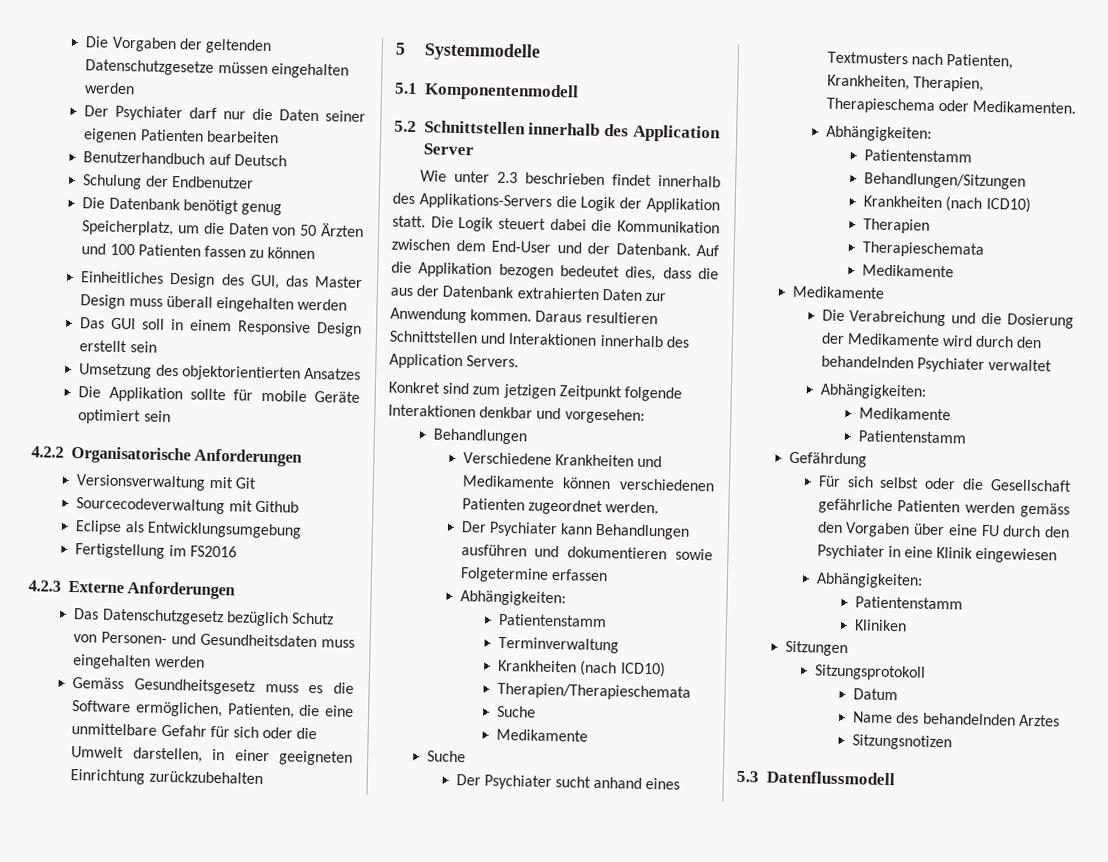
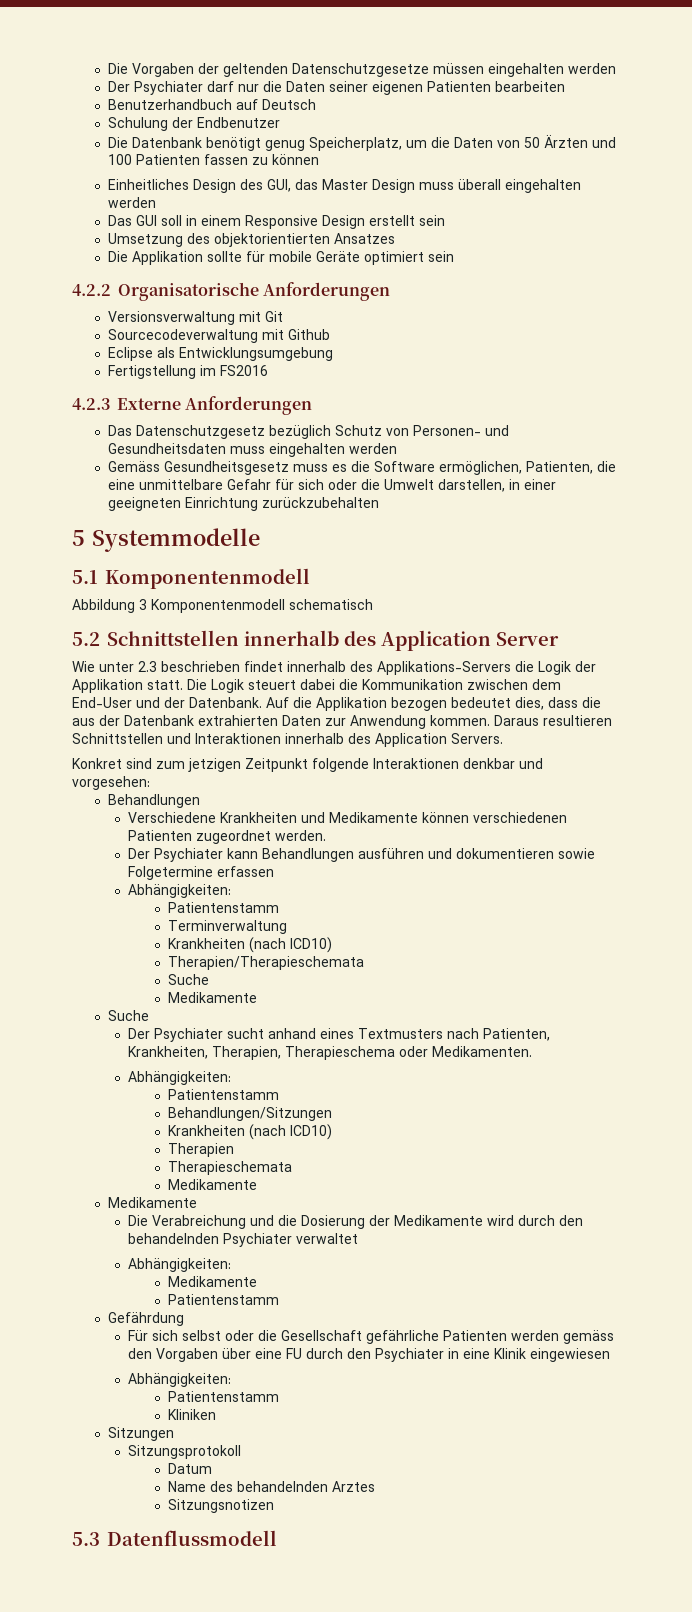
(579, 92) none -> [72,599,373,613] // Abbildung 3 Komponentenmodell schematisch

